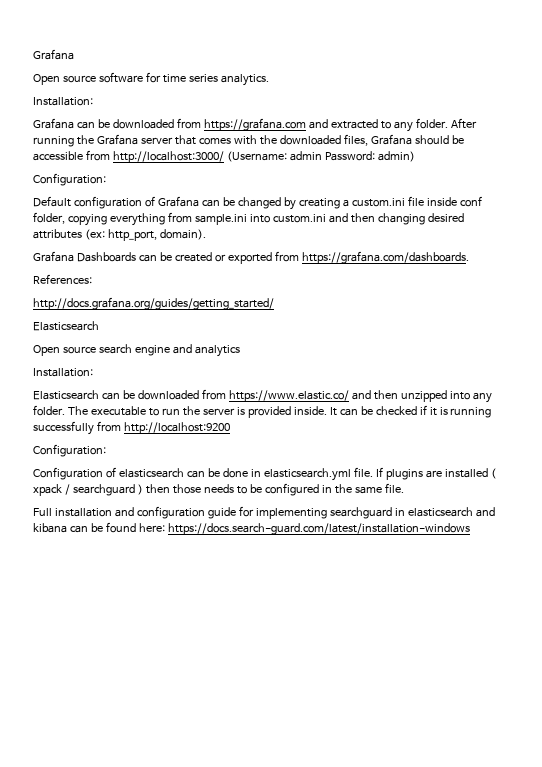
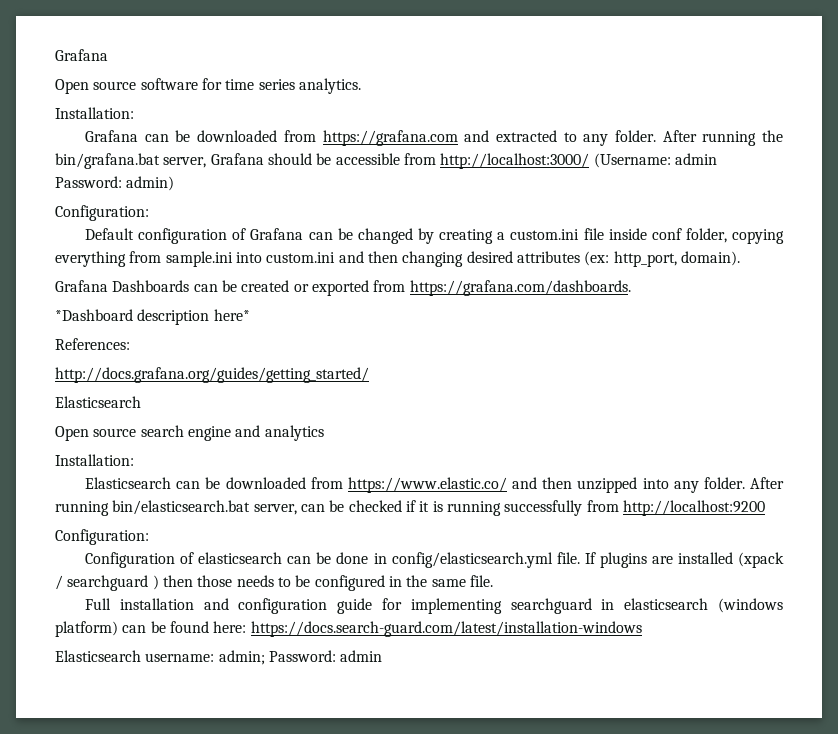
[96,134,368,146] Grafana server that comes with the downloaded files, -> [55,153,207,169] bin/grafana.bat server,
(469, 257) none -> [55,309,250,325] // *Dashboard description here*
[67,406,337,418] The executable to run the server is provided inside. It -> [750,477,785,489] [55,500,297,516] After running bin/elasticsearch.bat server,
[263,468,351,481] elasticsearch.yml -> [391,552,553,568] config/elasticsearch.yml
[490,468,496,479] [33,484,62,496] ( xpack -> [738,552,785,568] (xpack
[475,507,495,517] [33,523,67,533] and kibana -> [718,598,784,613] [55,621,118,637] (windows platform)
(470, 529) none -> [55,650,383,665] // Elasticsearch username: admin; Password: admin

